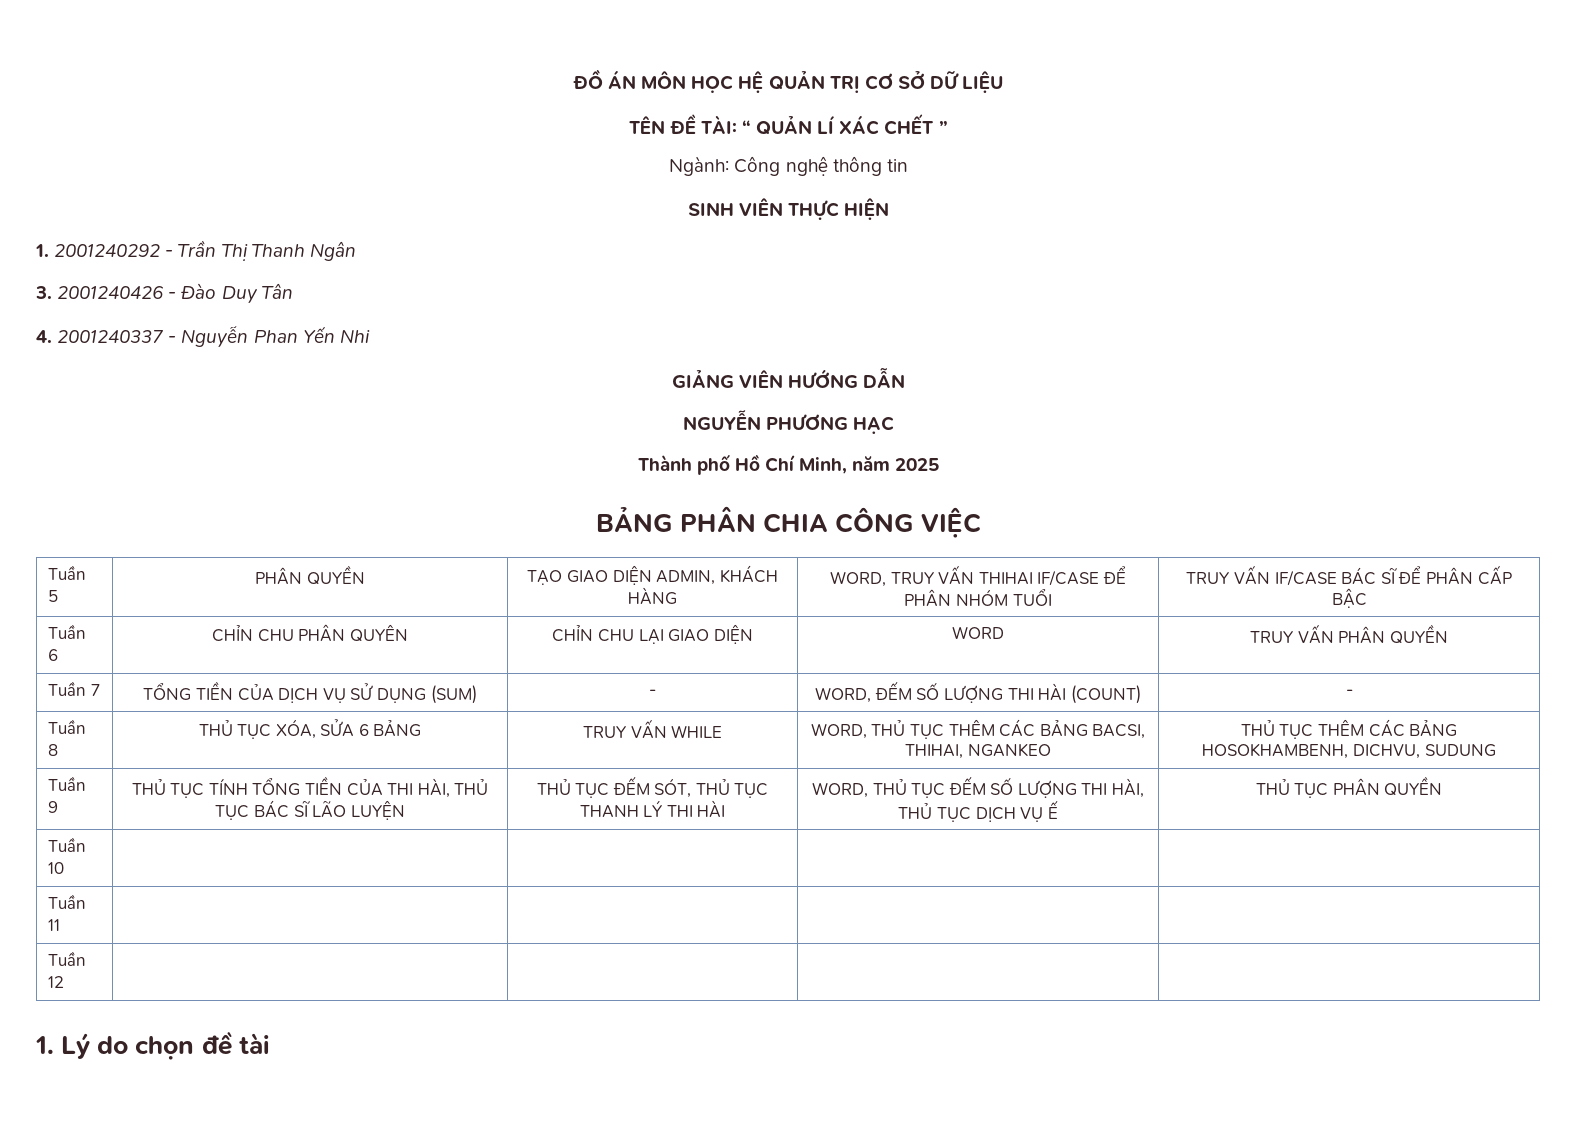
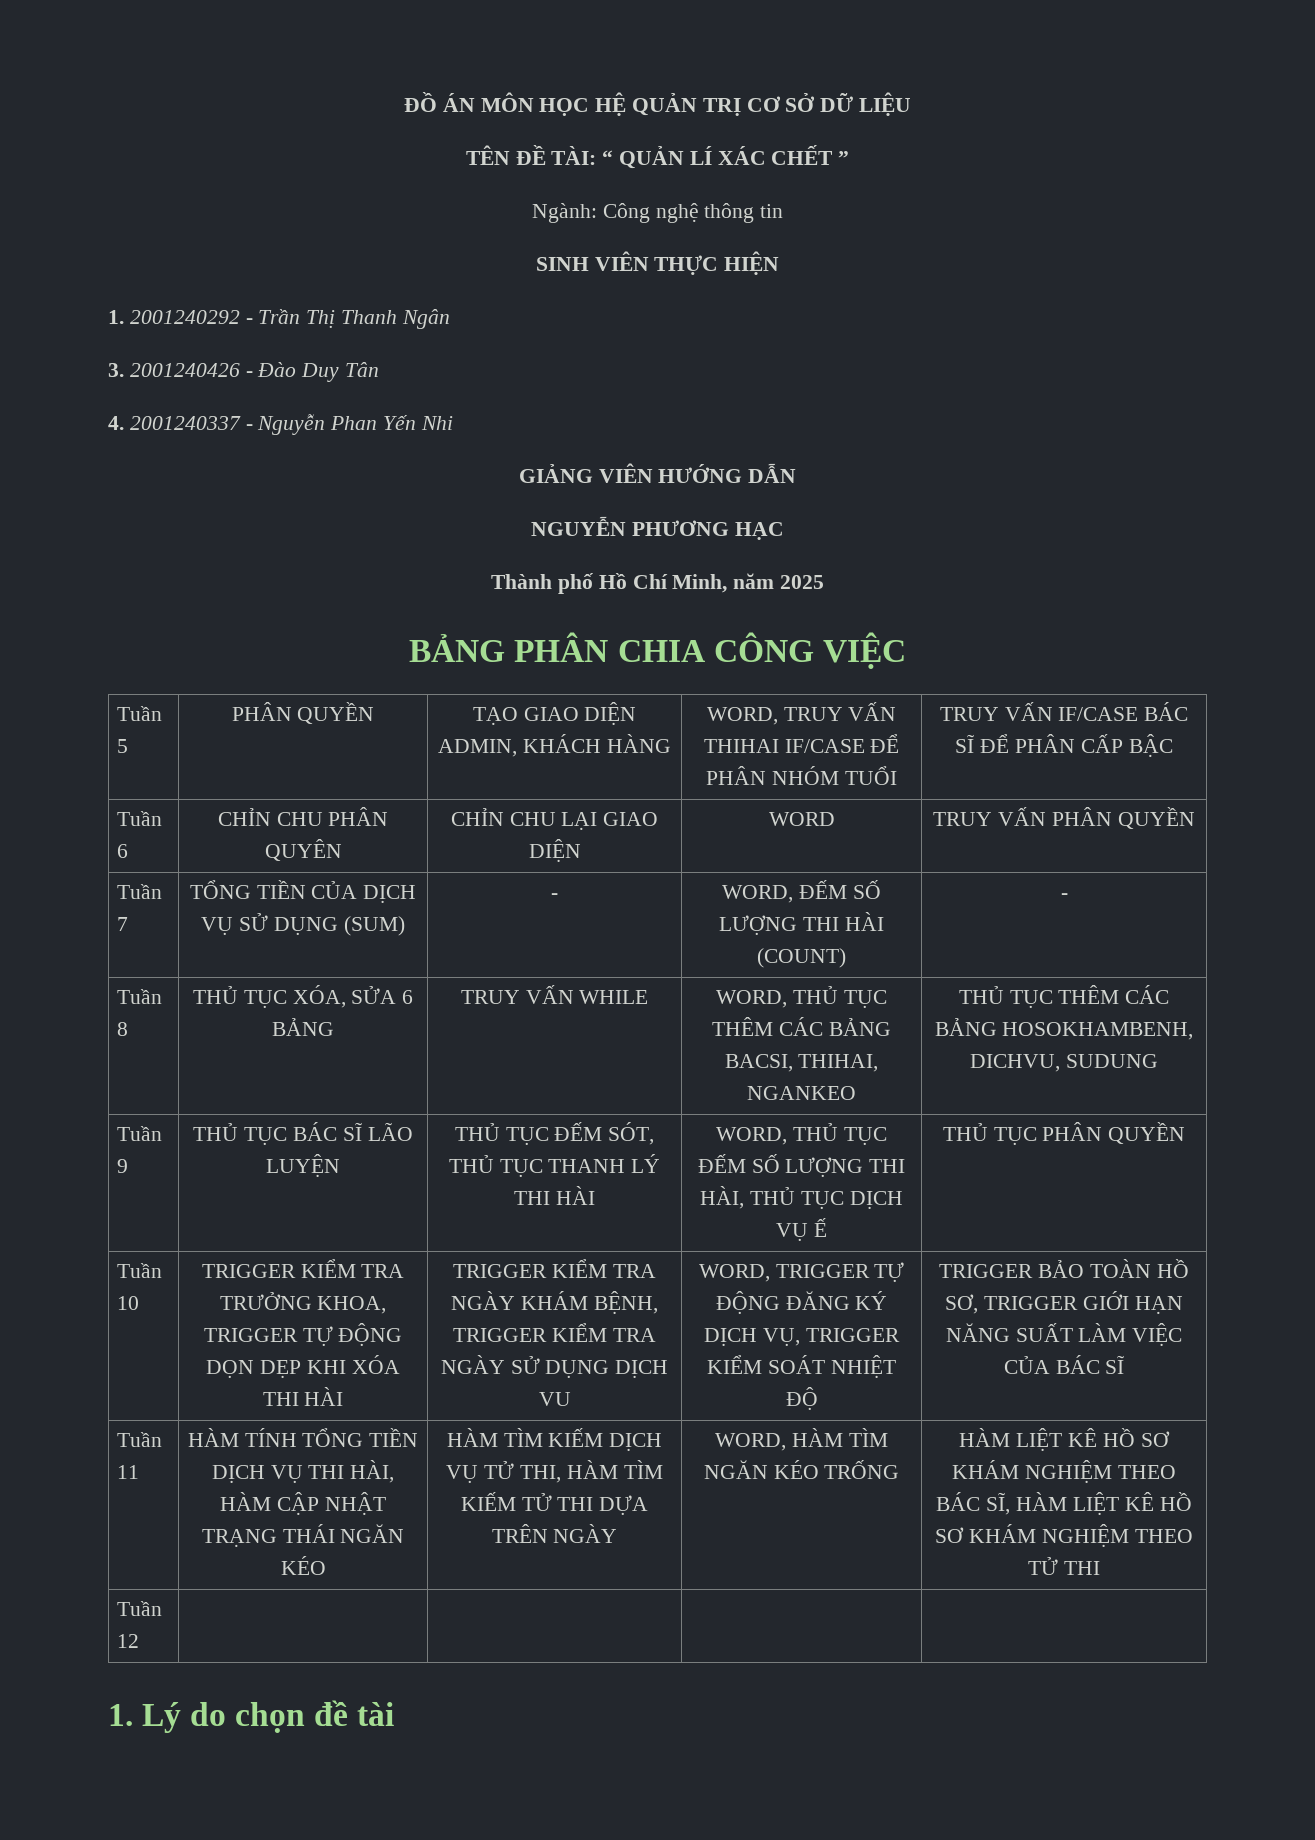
[208,776,489,798] [215,805,250,820] TÍNH TỔNG TIỀN CỦA THI HÀI, THỦ TỤC -> (288, 1136) none
[48,894,87,909] [48,919,61,931] | | | // Tuần 11 | | | | -> [201,1259,405,1278] [219,1292,387,1314] [203,1323,403,1346] [206,1355,400,1378] [262,1387,344,1406] [453,1259,656,1278] [451,1291,658,1314] [453,1323,656,1342] [440,1355,669,1378] [538,1392,571,1406] [698,1262,905,1282] [715,1291,888,1314] [704,1328,900,1346] [707,1355,896,1378] [785,1387,818,1410] [939,1259,1189,1278] [945,1291,1183,1314] [945,1323,1183,1346] [1003,1355,1125,1374] [116,1432,162,1447] [116,1465,139,1479] [187,1428,419,1447] [211,1460,395,1483] [220,1492,386,1515] [201,1524,405,1547] [280,1556,326,1575] [446,1428,663,1451] [446,1460,663,1483] [460,1492,649,1515] [491,1524,618,1543] [715,1428,888,1451] [703,1460,900,1479] [959,1428,1170,1451] [952,1460,1176,1483] [936,1492,1192,1515] [935,1524,1193,1547] [1028,1557,1100,1575] TRIGGER KIỂM TRA TRƯỞNG KHOA, TRIGGER TỰ ĐỘNG DỌN DẸP KHI XÓA THI HÀI | TRIGGER KIỂM TRA NGÀY KHÁM BỆNH, TRIGGER KIỂM TRA NGÀY SỬ DỤNG DỊCH VU | WORD, TRIGGER TỰ ĐỘNG ĐĂNG KÝ DỊCH VỤ, TRIGGER KIỂM SOÁT NHIỆT ĐỘ | TRIGGER BẢO TOÀN HỒ SƠ, TRIGGER GIỚI HẠN NĂNG SUẤT LÀM VIỆC CỦA BÁC SĨ // Tuần 11 | HÀM TÍNH TỔNG TIỀN DỊCH VỤ THI HÀI, HÀM CẬP NHẬT TRẠNG THÁI NGĂN KÉO | HÀM TÌM KIẾM DỊCH VỤ TỬ THI, HÀM TÌM KIẾM TỬ THI DỰA TRÊN NGÀY | WORD, HÀM TÌM NGĂN KÉO TRỐNG | HÀM LIỆT KÊ HỒ SƠ KHÁM NGHIỆM THEO BÁC SĨ, HÀM LIỆT KÊ HỒ SƠ KHÁM NGHIỆM THEO TỬ THI

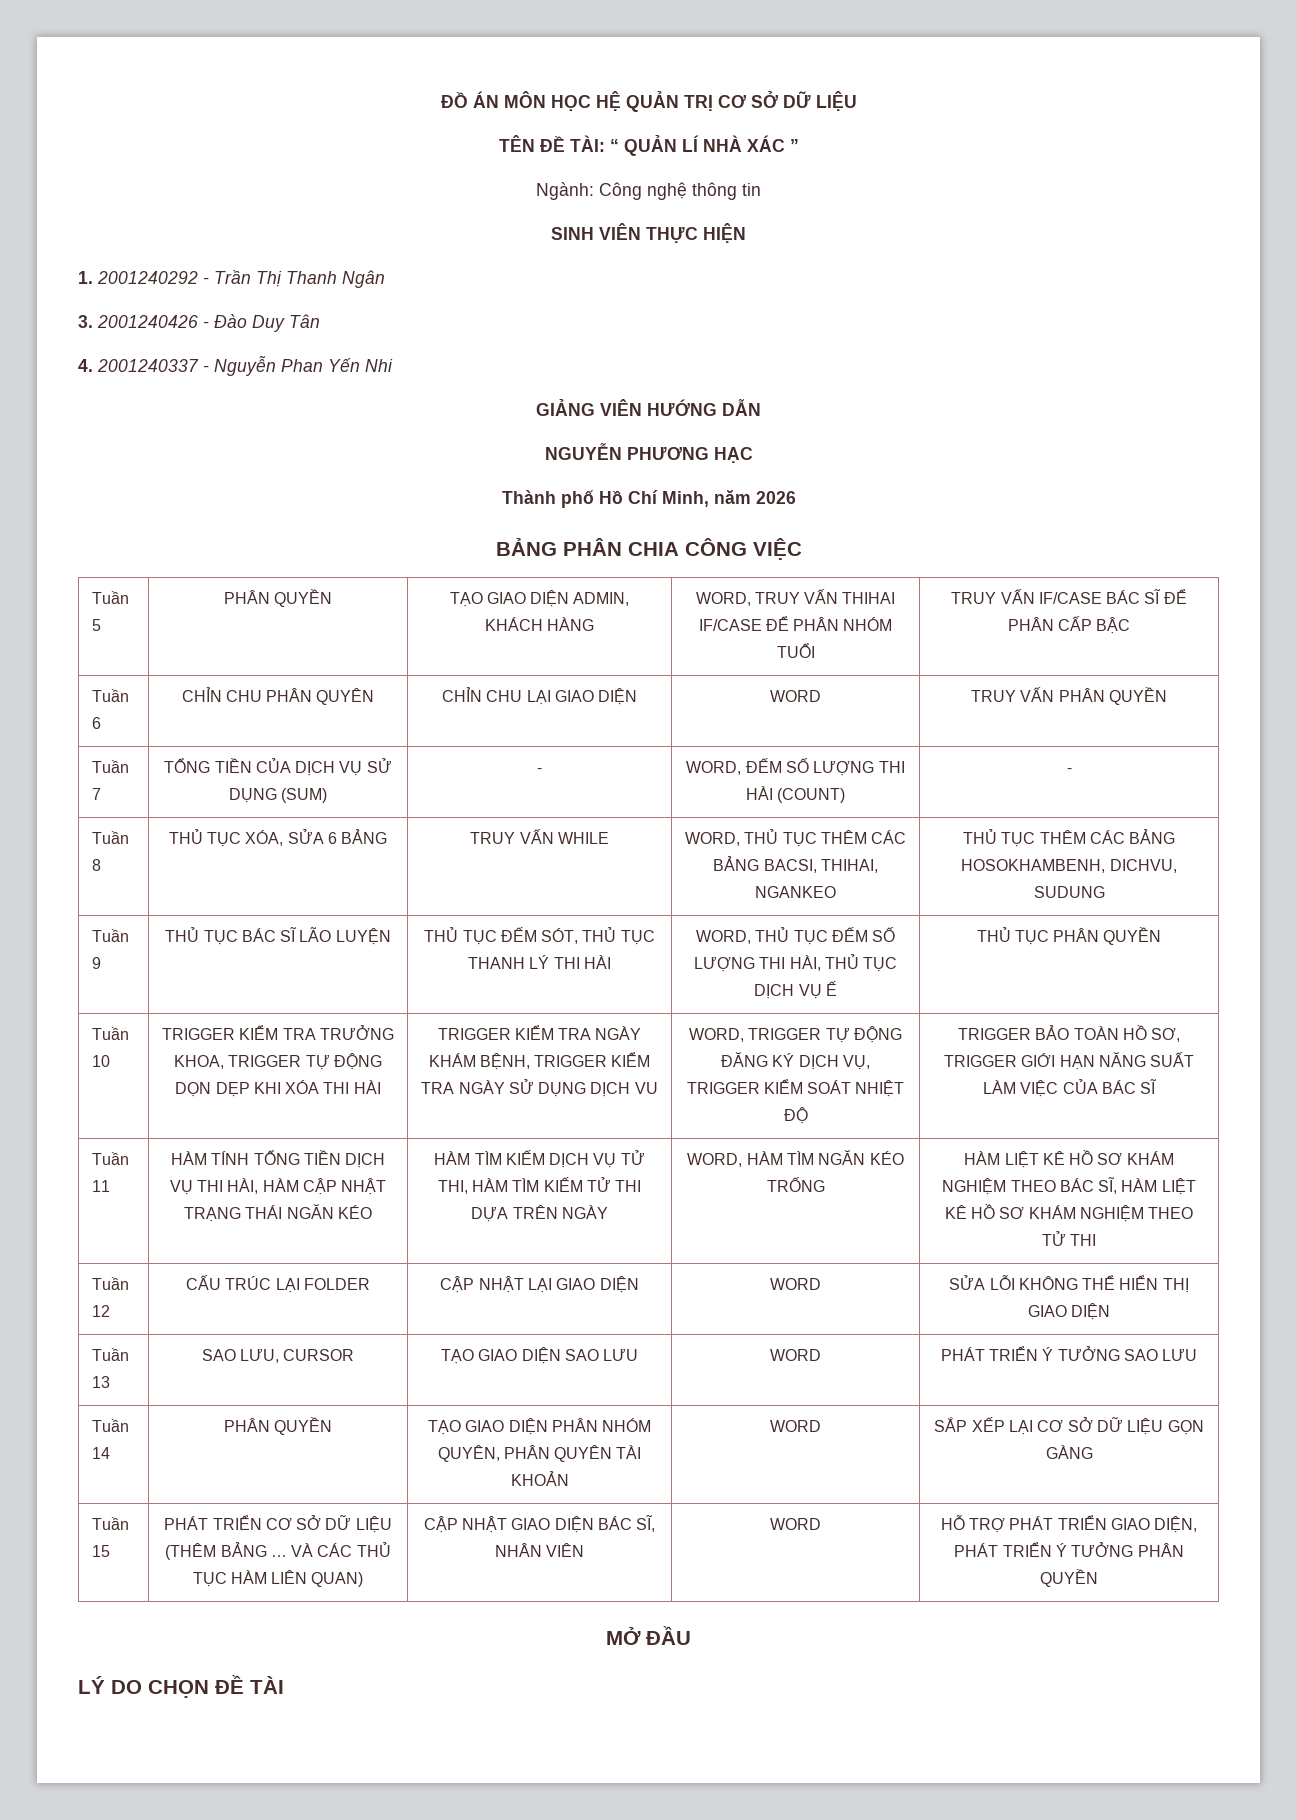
[717,145,834,165] XÁC CHẾT -> [702,135,785,152] NHÀ XÁC
[779,575,824,589] 2025 -> [755,491,796,504] 2026
[108,1700,395,1733] | | | // 1. Lý do chọn đề tài -> [186,1275,370,1293] [440,1276,639,1293] [770,1278,821,1290] [949,1275,1189,1293] [1027,1303,1111,1320] [91,1348,129,1361] [91,1376,110,1388] [201,1349,355,1363] [440,1347,639,1364] [770,1349,821,1361] [940,1346,1198,1361] [91,1419,129,1432] [91,1447,110,1459] [223,1417,333,1435] [427,1418,652,1435] [437,1445,642,1462] [510,1471,569,1486] [770,1420,821,1432] [934,1417,1204,1435] [1045,1445,1093,1459] [91,1517,129,1530] [91,1545,110,1557] [164,1515,392,1533] [165,1542,391,1560] [192,1570,364,1587] [423,1515,656,1533] [494,1543,585,1557] [770,1518,821,1530] [940,1515,1198,1533] [954,1542,1184,1557] [1040,1569,1098,1587] [606,1626,691,1645] [78,1675,284,1698] CẤU TRÚC LẠI FOLDER | CẬP NHẬT LẠI GIAO DIỆN | WORD | SỬA LỖI KHÔNG THỂ HIỂN THỊ GIAO DIỆN // Tuần 13 | SAO LƯU, CURSOR | TẠO GIAO DIỆN SAO LƯU | WORD | PHÁT TRIỂN Ý TƯỞNG SAO LƯU // Tuần 14 | PHÂN QUYỀN | TẠO GIAO DIỆN PHÂN NHÓM QUYÊN, PHÂN QUYÊN TÀI KHOẢN | WORD | SẮP XẾP LẠI CƠ SỞ DỮ LIỆU GỌN GÀNG // Tuần 15 | PHÁT TRIỂN CƠ SỞ DỮ LIỆU (THÊM BẢNG … VÀ CÁC THỦ TỤC HÀM LIÊN QUAN) | CẬP NHẬT GIAO DIỆN BÁC SĨ, NHÂN VIÊN | WORD | HỖ TRỢ PHÁT TRIỂN GIAO DIỆN, PHÁT TRIỂN Ý TƯỞNG PHÂN QUYỀN // MỞ ĐẦU // LÝ DO CHỌN ĐỀ TÀI

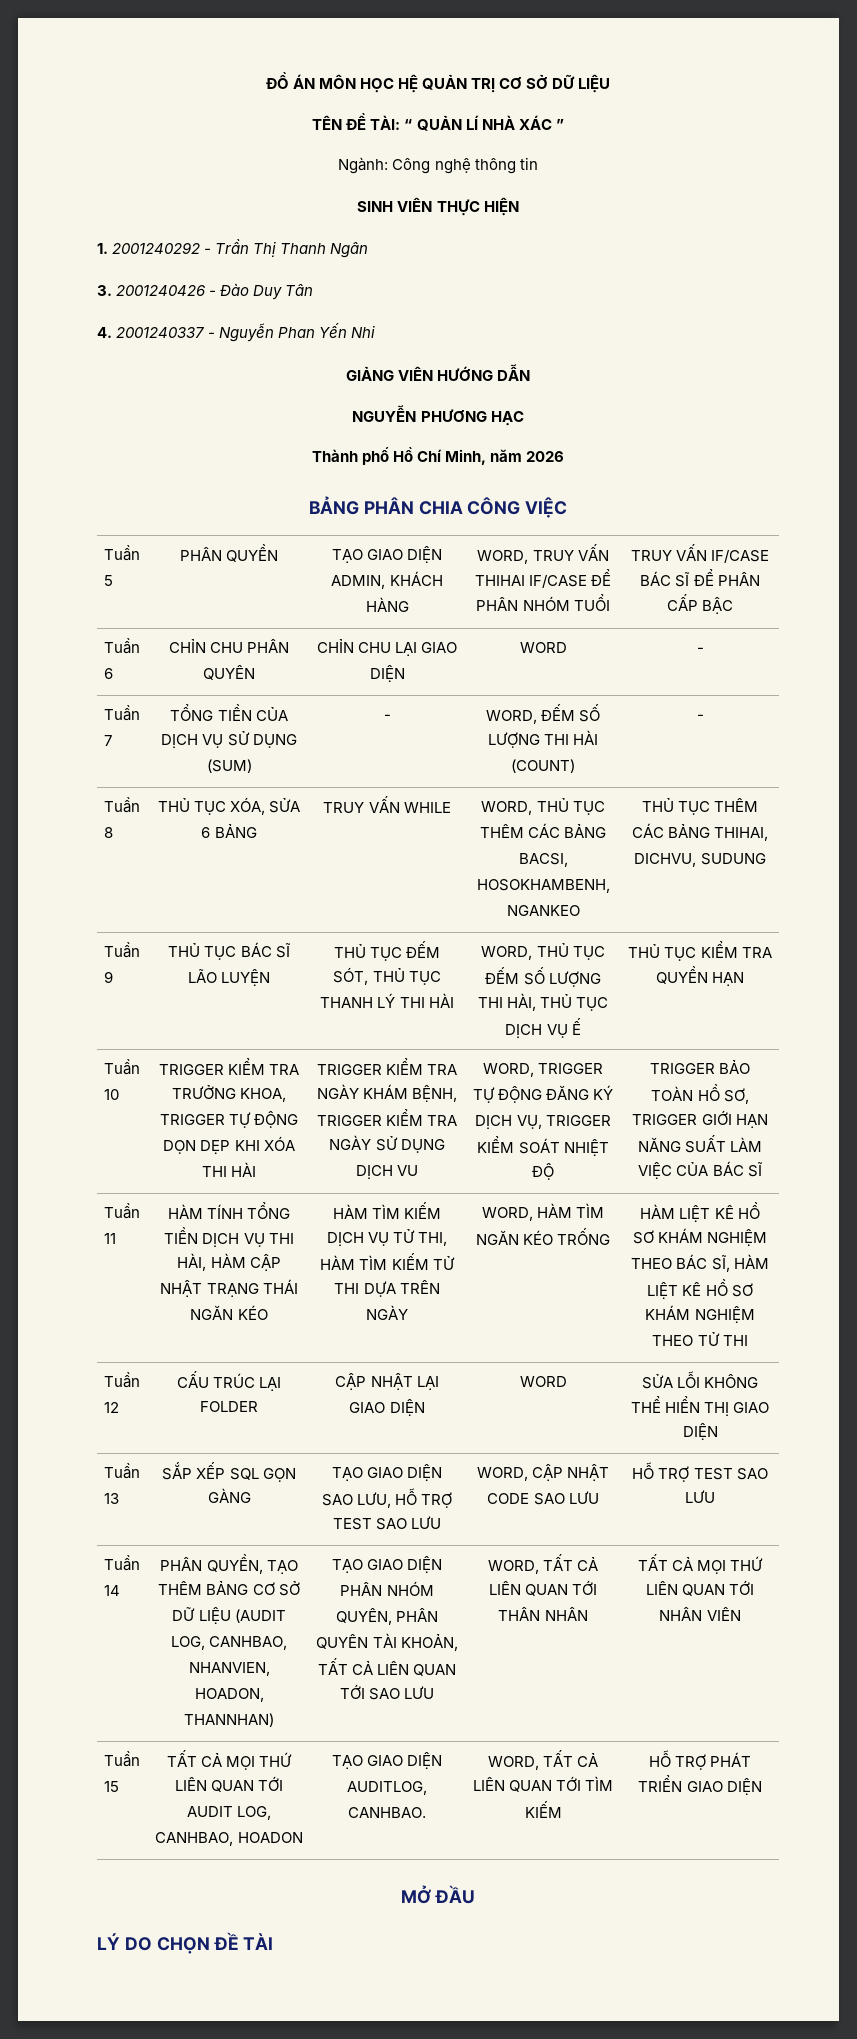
[971,687,1167,705] TRUY VẤN PHÂN QUYỀN -> [696,647,704,653] -
[820,859,878,873] THIHAI, -> [476,879,610,893] HOSOKHAMBENH,
[961,859,1106,873] HOSOKHAMBENH, -> [714,827,769,841] THIHAI,
[1053,927,1162,945] PHÂN QUYỀN -> [700,941,772,958] [655,966,745,987] KIỂM TRA QUYỀN HẠN
[201,1349,355,1363] SAO LƯU, CURSOR -> [162,1462,296,1482] [207,1488,251,1503] SẮP XẾP SQL GỌN GÀNG
[603,1349,639,1361] [770,1349,821,1361] [940,1346,1120,1361] LƯU | WORD | PHÁT TRIỂN Ý TƯỞNG -> [356,1488,453,1508] [332,1516,442,1530] [476,1463,610,1482] [487,1491,599,1505] [632,1462,733,1482] LƯU, HỖ TRỢ TEST SAO LƯU | WORD, CẬP NHẬT CODE SAO LƯU | HỖ TRỢ TEST
[274,1417,333,1435] QUYỀN -> [206,1554,298,1575] [158,1580,300,1596] [172,1606,286,1625] [170,1636,288,1650] [188,1662,270,1676] [194,1688,264,1702] [184,1713,274,1727] QUYỀN, TẠO THÊM BẢNG CƠ SỞ DỮ LIỆU (AUDIT LOG, CANHBAO, NHANVIEN, HOADON, THANNHAN)
[510,1471,569,1486] [770,1420,821,1432] [934,1417,1204,1435] [1045,1445,1093,1459] [91,1517,129,1530] [91,1545,110,1557] [164,1515,392,1533] [165,1542,391,1560] [192,1570,364,1587] [423,1515,656,1533] [494,1543,585,1557] [770,1518,821,1530] KHOẢN | WORD | SẮP XẾP LẠI CƠ SỞ DỮ LIỆU GỌN GÀNG // Tuần 15 | PHÁT TRIỂN CƠ SỞ DỮ LIỆU (THÊM BẢNG … VÀ CÁC THỦ TỤC HÀM LIÊN QUAN) | CẬP NHẬT GIAO DIỆN BÁC SĨ, NHÂN VIÊN | WORD -> [400,1634,458,1651] [317,1658,457,1676] [339,1684,435,1700] [487,1554,599,1574] [488,1580,598,1596] [498,1606,588,1621] [637,1554,764,1574] [645,1580,755,1596] [659,1606,741,1621] [103,1751,140,1767] [103,1781,119,1792] [166,1750,293,1770] [174,1776,284,1792] [186,1806,272,1820] [155,1832,303,1846] [331,1751,443,1770] [347,1781,427,1795] [348,1807,426,1818] [487,1750,599,1770] [472,1776,614,1792] [524,1801,562,1818] KHOẢN, TẤT CẢ LIÊN QUAN TỚI SAO LƯU | WORD, TẤT CẢ LIÊN QUAN TỚI THÂN NHÂN | TẤT CẢ MỌI THỨ LIÊN QUAN TỚI NHÂN VIÊN // Tuần 15 | TẤT CẢ MỌI THỨ LIÊN QUAN TỚI AUDIT LOG, CANHBAO, HOADON | TẠO GIAO DIỆN AUDITLOG, CANHBAO. | WORD, TẤT CẢ LIÊN QUAN TỚI TÌM KIẾM
[1154,1516,1198,1533] [954,1542,1184,1557] [1040,1569,1098,1587] DIỆN, PHÁT TRIỂN Ý TƯỞNG PHÂN QUYỀN -> [726,1777,762,1796] DIỆN

